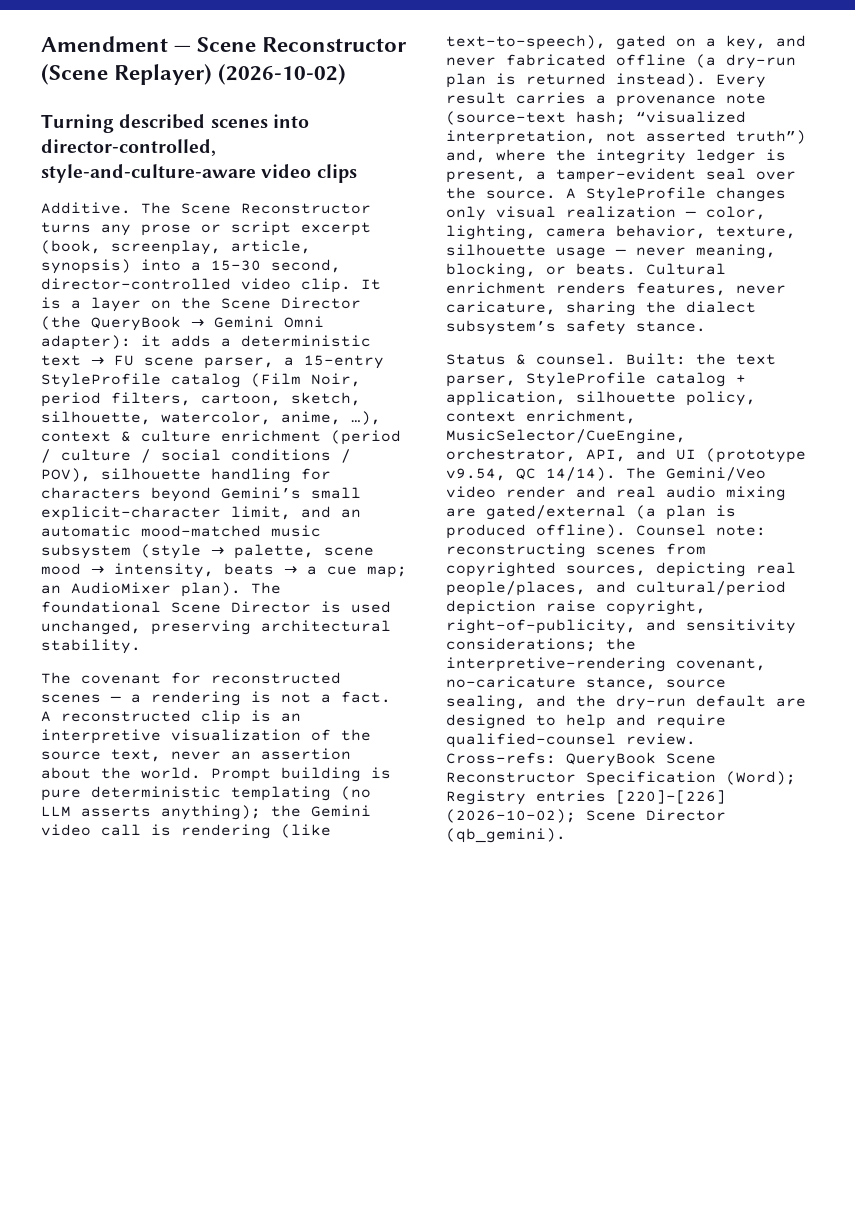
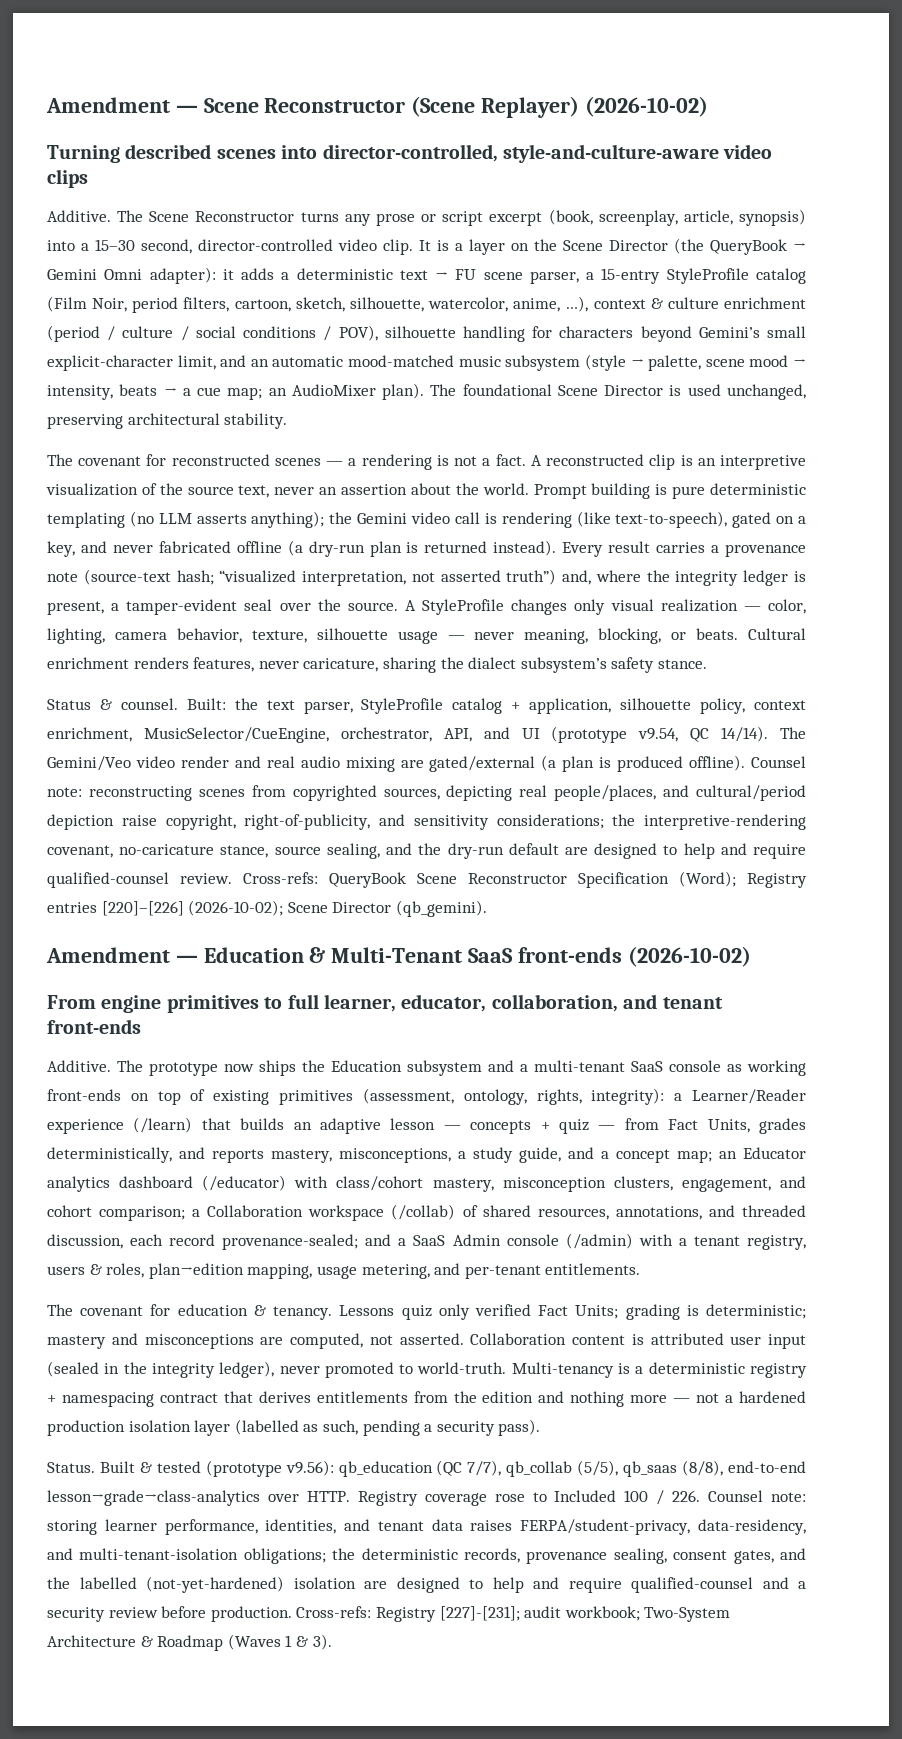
(566, 835) none -> [46,946,751,967] [47,994,723,1013] [47,1019,141,1034] [47,1060,806,1076] [47,1088,807,1105] [47,1117,806,1134] [47,1147,806,1163] [47,1175,806,1192] [47,1204,806,1221] [47,1233,807,1250] [47,1263,641,1279] [47,1304,806,1320] [47,1333,806,1349] [47,1361,807,1378] [47,1391,806,1407] [47,1419,541,1436] [47,1460,806,1477] [47,1490,806,1506] [47,1519,806,1535] [47,1548,806,1564] [47,1576,806,1593] [47,1606,731,1622] [47,1634,332,1651] // Amendment — Education & Multi-Tenant SaaS front-ends (2026-10-02) // From engine primitives to full learner, educator, collaboration, and tenant front-ends // Additive. The prototype now ships the Education subsystem and a multi-tenant SaaS console as working front-ends on top of existing primitives (assessment, ontology, rights, integrity): a Learner/Reader experience (/learn) that builds an adaptive lesson — concepts + quiz — from Fact Units, grades deterministically, and reports mastery, misconceptions, a study guide, and a concept map; an Educator analytics dashboard (/educator) with class/cohort mastery, misconception clusters, engagement, and cohort comparison; a Collaboration workspace (/collab) of shared resources, annotations, and threaded discussion, each record provenance-sealed; and a SaaS Admin console (/admin) with a tenant registry, users & roles, plan→edition mapping, usage metering, and per-tenant entitlements. // The covenant for education & tenancy. Lessons quiz only verified Fact Units; grading is deterministic; mastery and misconceptions are computed, not asserted. Collaboration content is attributed user input (sealed in the integrity ledger), never promoted to world-truth. Multi-tenancy is a deterministic registry + namespacing contract that derives entitlements from the edition and nothing more — not a hardened production isolation layer (labelled as such, pending a security pass). // Status. Built & tested (prototype v9.56): qb_education (QC 7/7), qb_collab (5/5), qb_saas (8/8), end-to-end lesson→grade→class-analytics over HTTP. Registry coverage rose to Included 100 / 226. Counsel note: storing learner performance, identities, and tenant data raises FERPA/student-privacy, data-residency, and multi-tenant-isolation obligations; the deterministic records, provenance sealing, consent gates, and the labelled (not-yet-hardened) isolation are designed to help and require qualified-counsel and a security review before production. Cross-refs: Registry [227]-[231]; audit workbook; Two-System Architecture & Roadmap (Waves 1 & 3).

